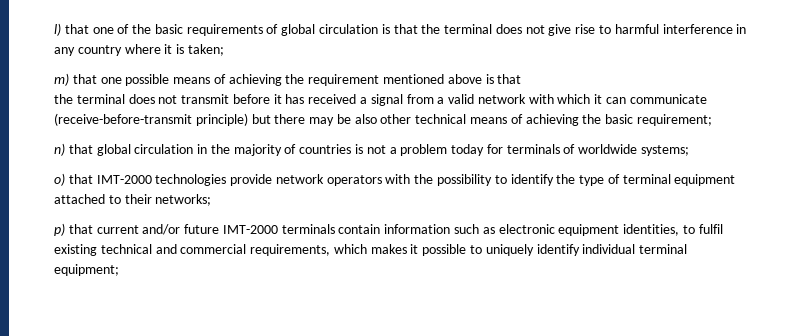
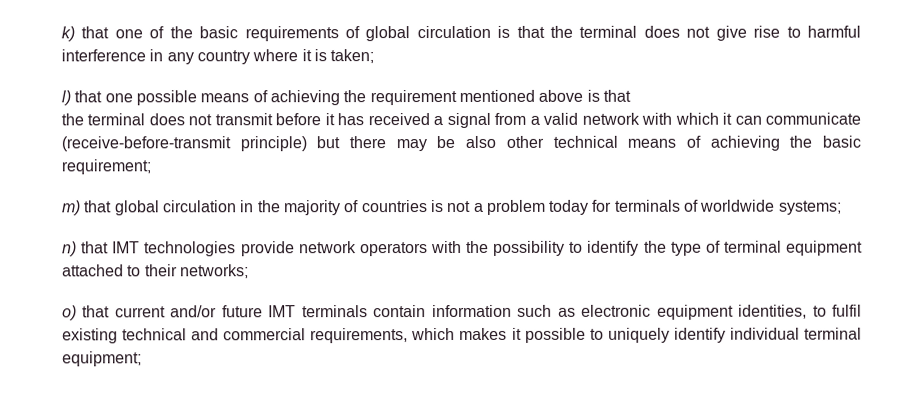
[54,23,61,36] l) -> [61,26,75,42] k)
[54,73,69,86] m) -> [61,90,71,106] l)
[54,143,65,156] n) -> [62,200,81,216] m)
[54,173,152,186] o) that IMT-2000 -> [62,241,141,257] n) that IMT
[54,223,65,236] p) -> [62,305,77,321] o)
[222,225,278,234] IMT-2000 -> [268,305,297,318] IMT

